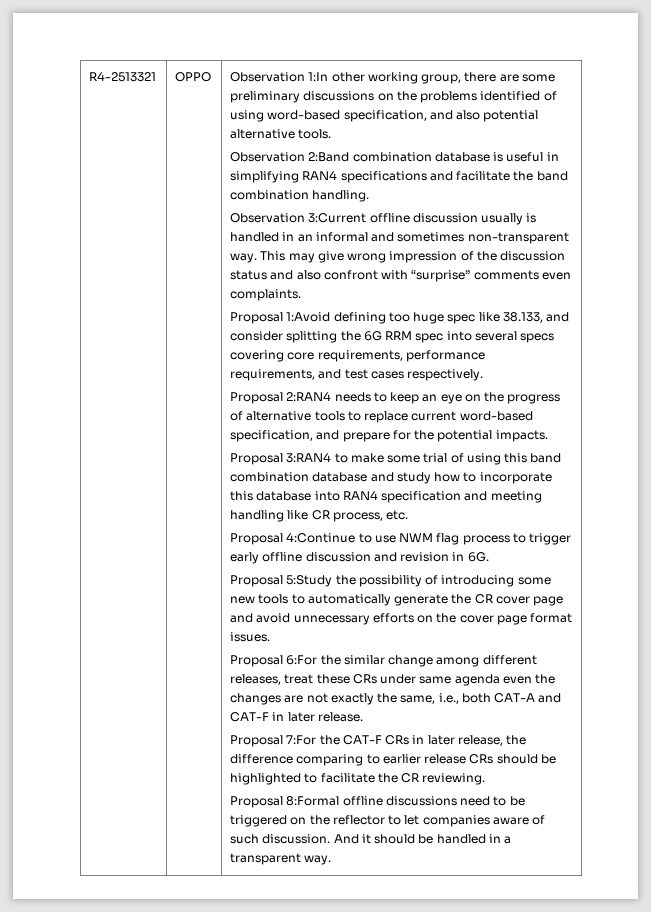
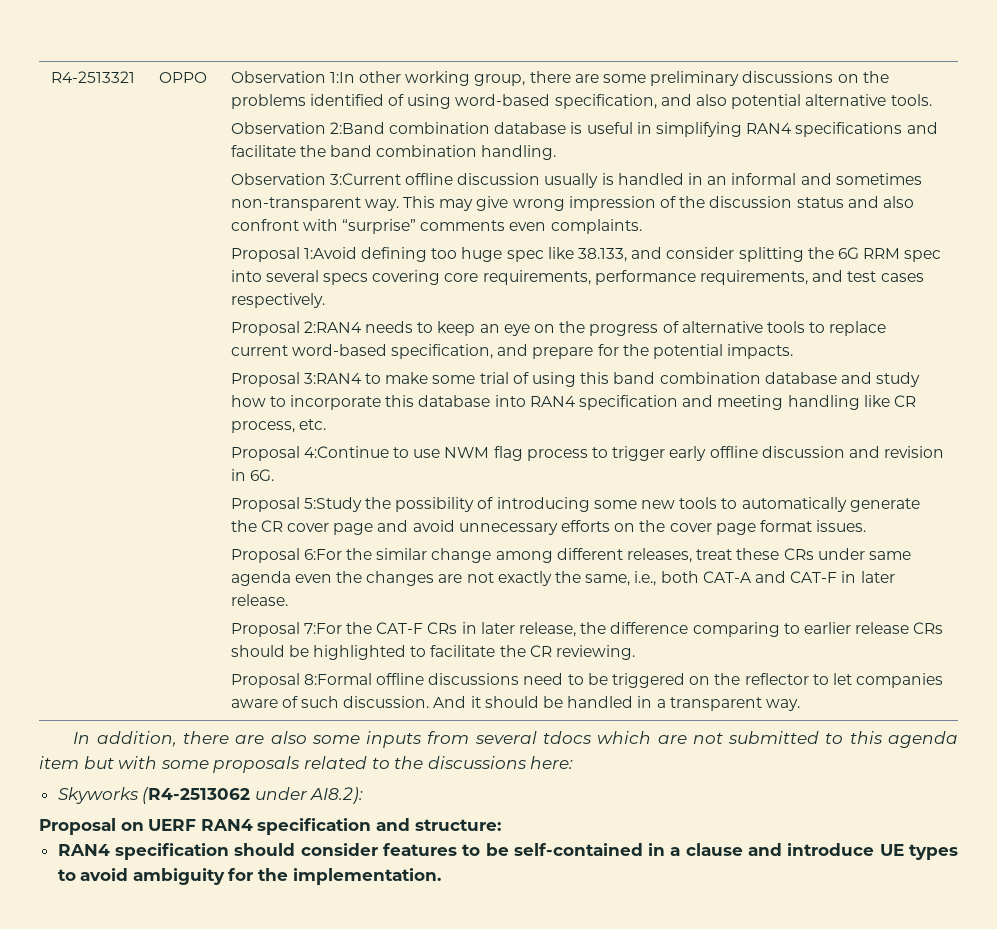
(332, 860) none -> [73,731,958,748] [39,756,574,773] [57,787,364,804] [39,818,501,835] [57,843,958,860] [57,868,441,885] // In addition, there are also some inputs from several tdocs which are not submitted to this agenda item but with some proposals related to the discussions here: // Skyworks (R4-2513062 under AI8.2): // Proposal on UERF RAN4 specification and structure: // RAN4 specification should consider features to be self-contained in a clause and introduce UE types to avoid ambiguity for the implementation.

